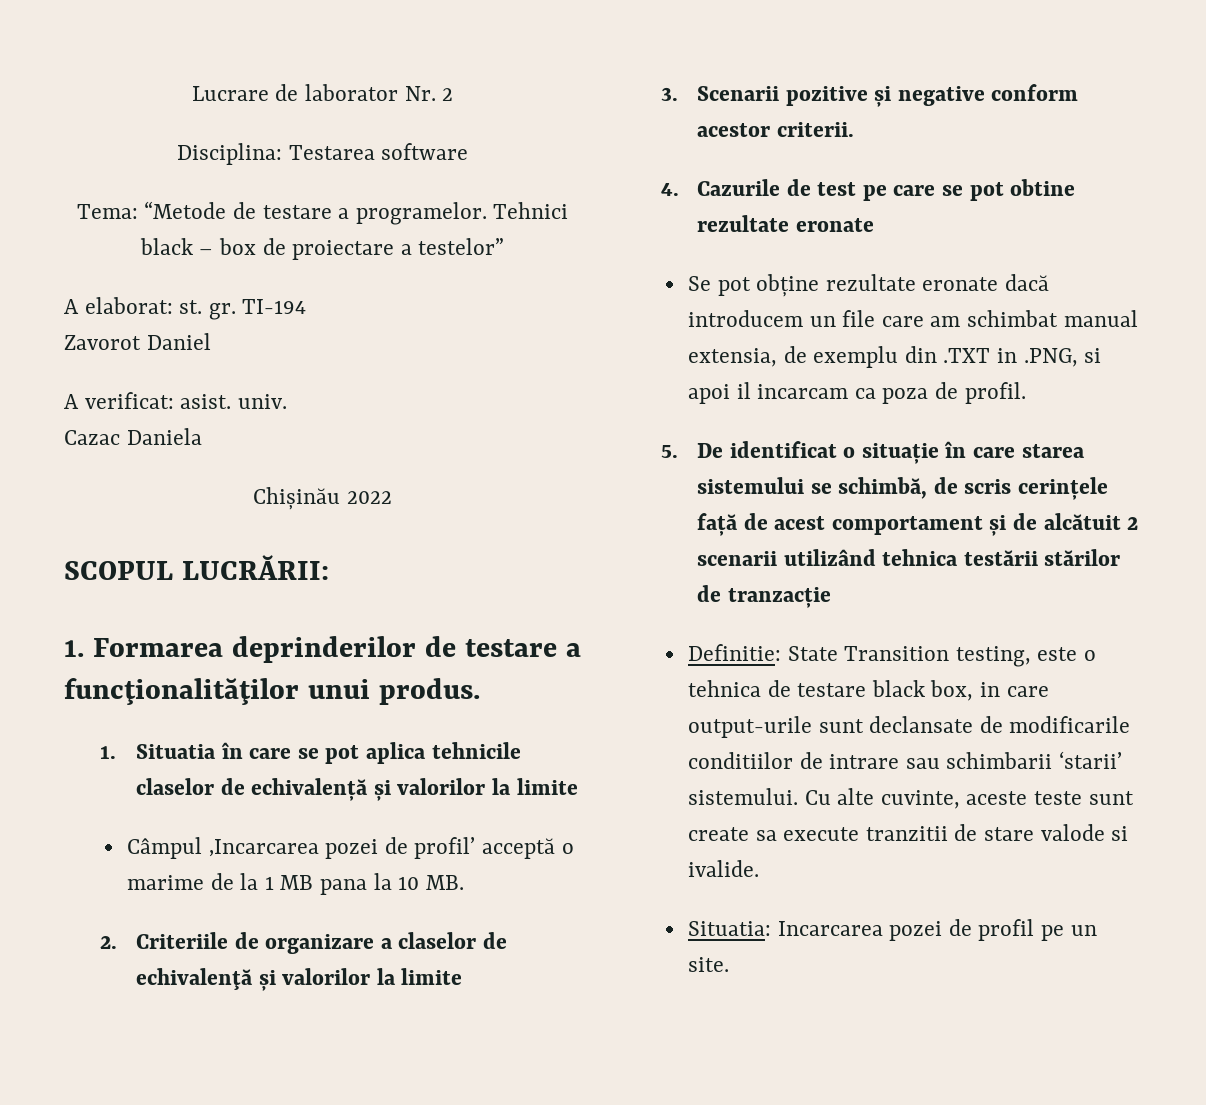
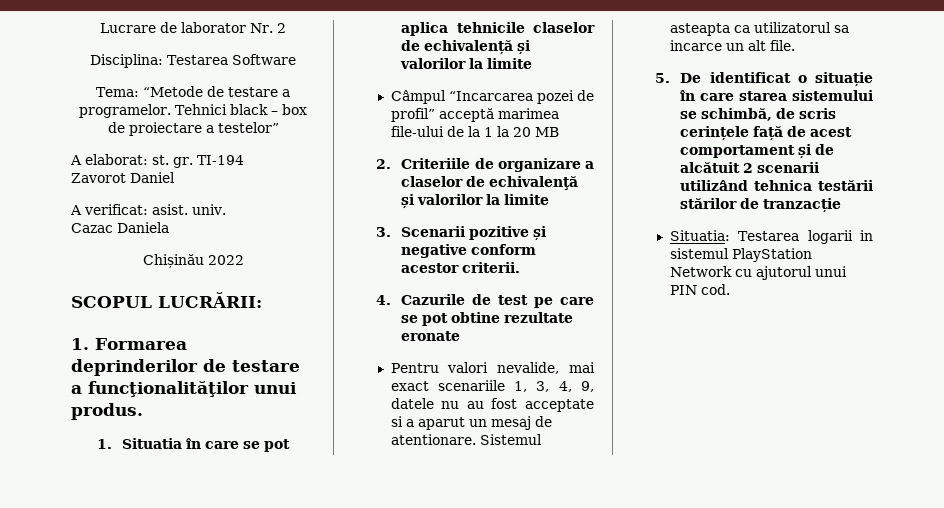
[381,143,469,160] software -> [231,54,296,65] Software
[208,837,574,859] [126,875,204,890] ‚Incarcarea pozei de profil’ acceptă o marime -> [448,90,594,104] [390,108,559,122] [390,126,444,137] “Incarcarea pozei de profil” acceptă marimea file-ului
(274, 883) none -> [496,126,531,137] la 20
[320,873,464,895] pana la 10 MB. -> (559, 132) none
[687,274,1050,297] [687,310,1138,327] [687,346,1102,368] [687,382,1026,404] Se pot obține rezultate eronate dacă introducem un file care am schimbat manual extensia, de exemplu din .TXT in .PNG, si apoi il incarcam ca poza de profil. -> [390,362,595,374] [390,380,594,392] [390,398,594,412] [390,416,552,430] [390,434,542,445] [669,22,849,36] [669,40,795,51] Pentru valori nevalide, mai exact scenariile 1, 3, 4, 9, datele nu au fost acceptate si a aparut un mesaj de atentionare. Sistemul asteapta ca utilizatorul sa incarce un alt file.
[687,644,1097,667] [687,680,1049,701] [687,716,1131,738] [687,751,1123,769] [687,788,1134,809] [687,824,1129,841] [687,860,759,877] [687,919,1097,941] [687,957,729,972] Definitie: State Transition testing, este o tehnica de testare black box, in care output-urile sunt declansate de modificarile conditiilor de intrare sau schimbarii ‘starii’ sistemului. Cu alte cuvinte, aceste teste sunt create sa execute tranzitii de stare valode si ivalide. // Situatia: Incarcarea pozei de profil pe un site. -> [669,230,873,244] [669,248,812,262] [669,266,847,280] [669,284,730,295] Situatia: Testarea logarii in sistemul PlayStation Network cu ajutorul unui PIN cod.

